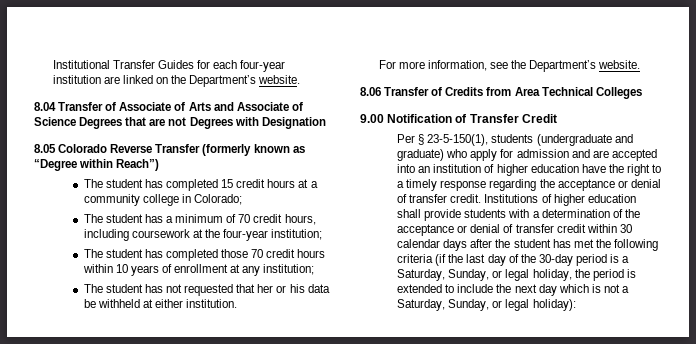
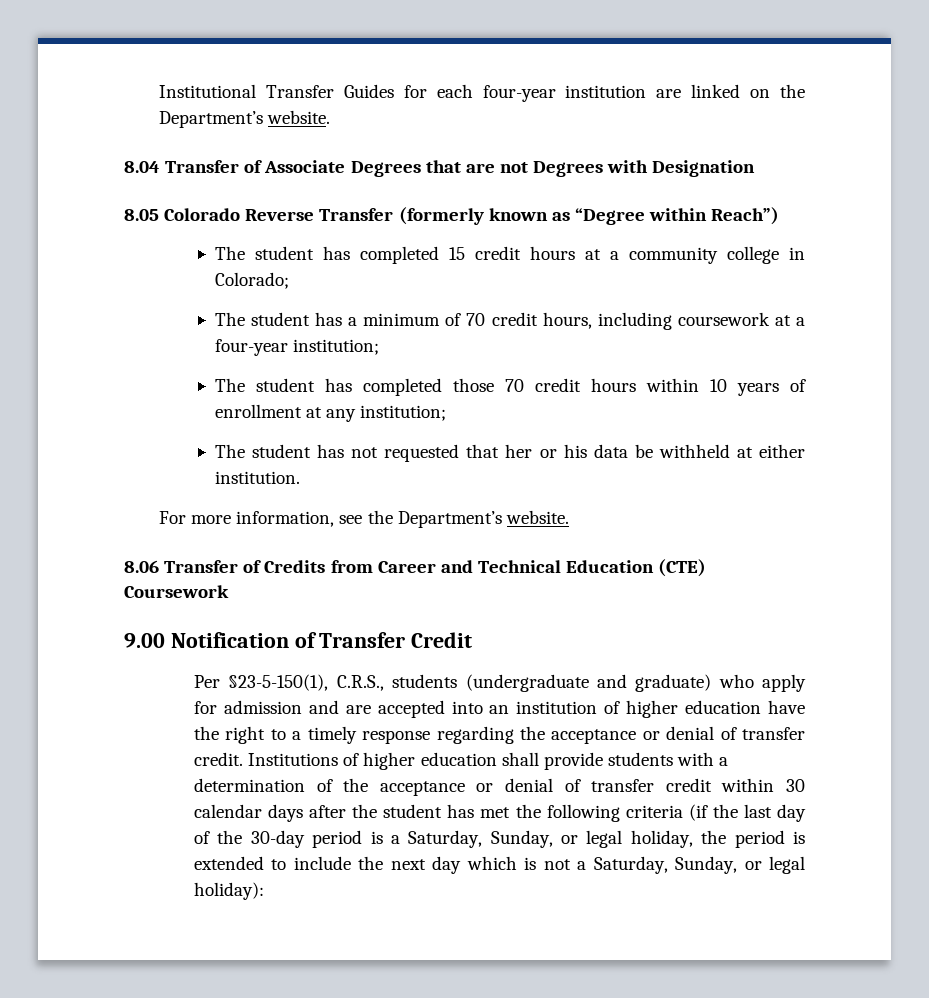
[174,102,303,111] [34,117,76,126] of Arts and Associate of Science -> (346, 166) none
[205,229,221,238] the -> [795,317,805,326] a
[514,87,642,99] Area Technical Colleges -> [377,559,707,577] [124,585,229,598] Career and Technical Education (CTE) Coursework
[418,134,489,146] § 23-5-150(1), -> [228,674,384,691] §23-5-150(1), C.R.S.,

